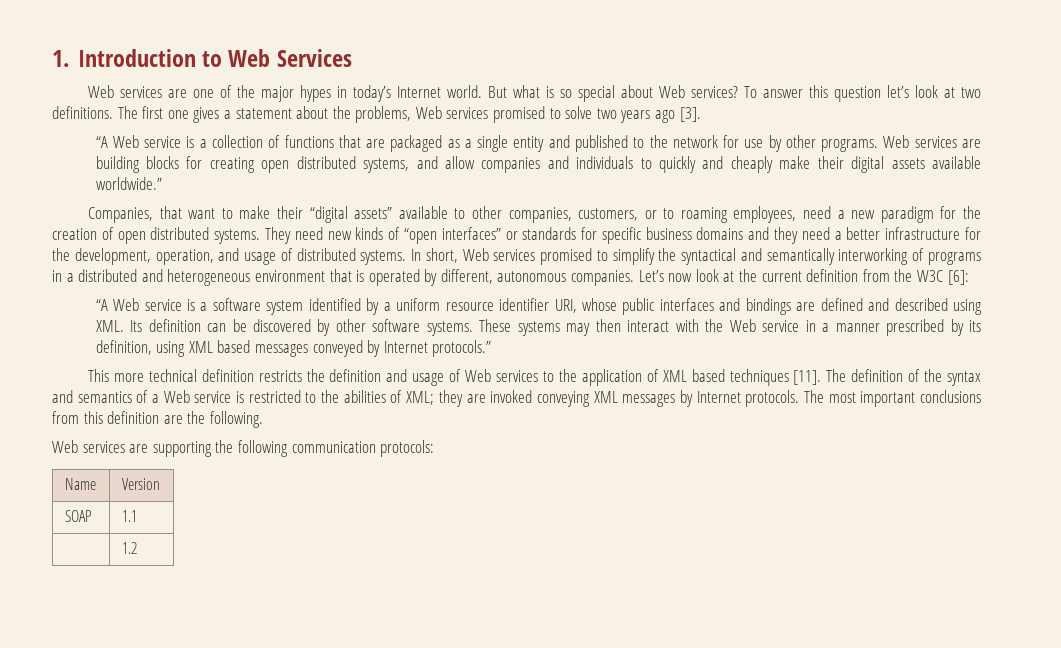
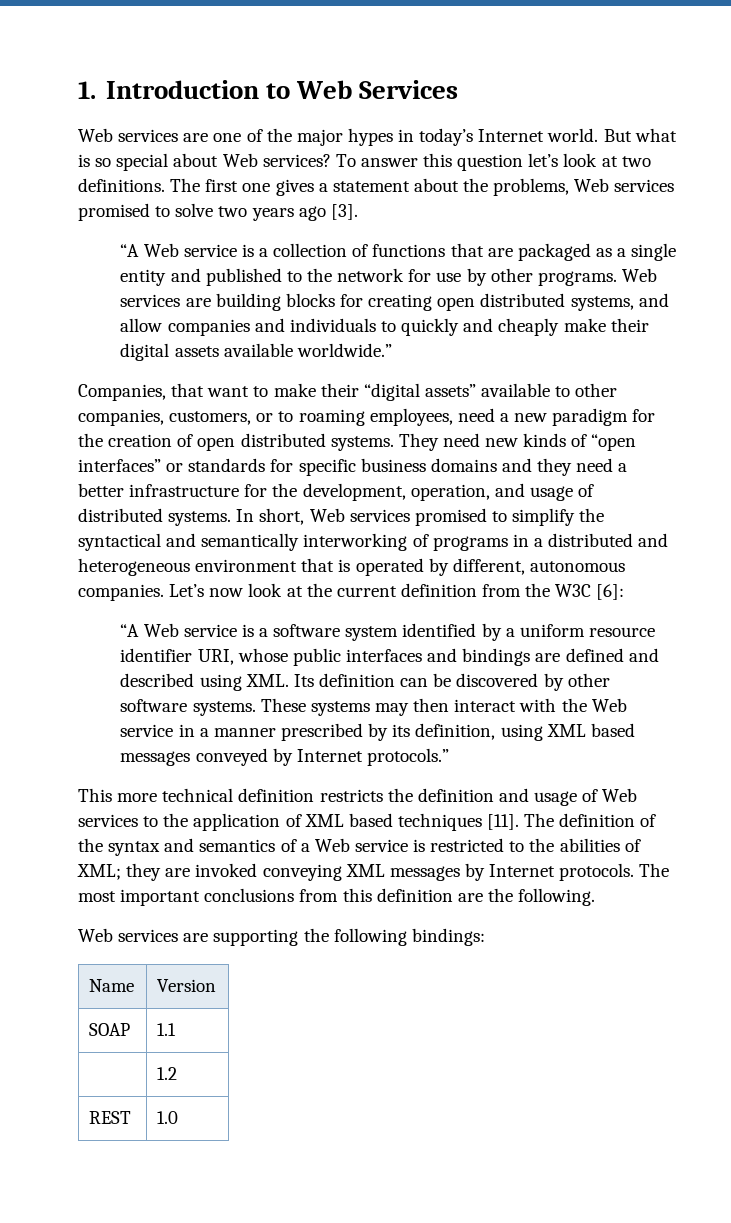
[291,440,435,457] communication protocols: -> [411,928,485,946] bindings:
(137, 548) none -> [89,1111,132,1124] [157,1111,179,1124] // REST | 1.0

